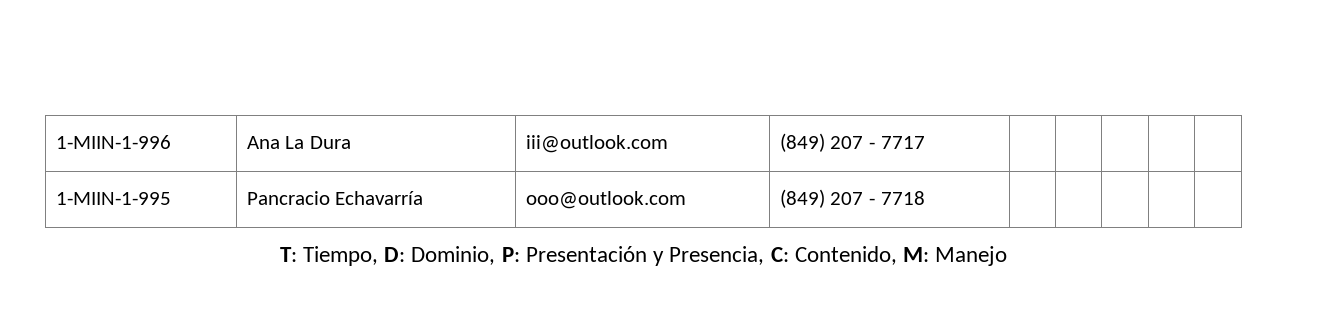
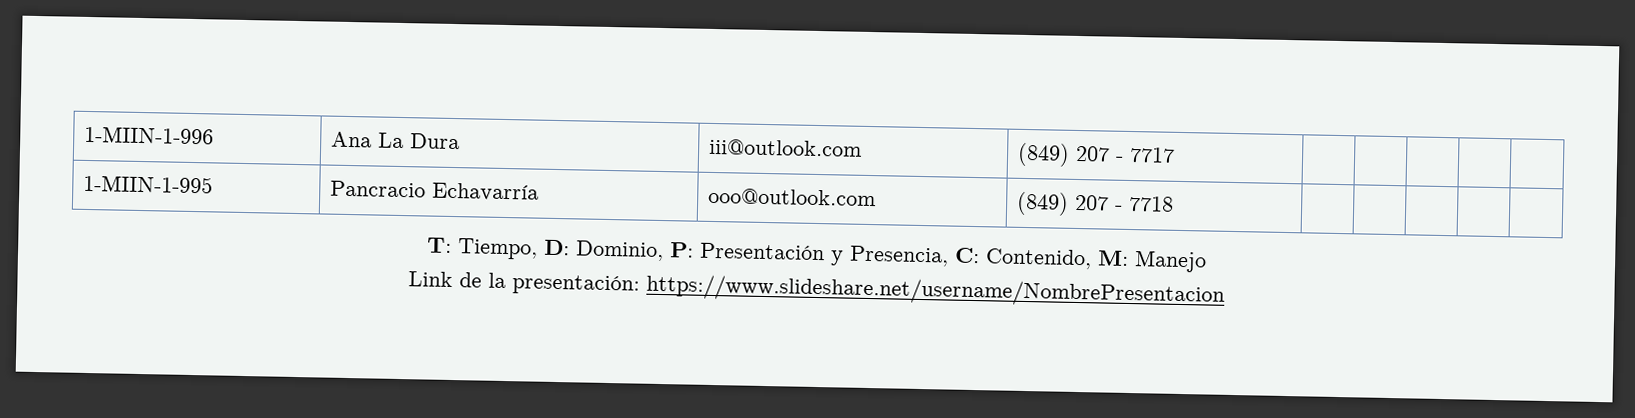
(1008, 256) none -> [407,271,1225,309] // Link de la presentación: https://www.slideshare.net/username/NombrePresentacion

